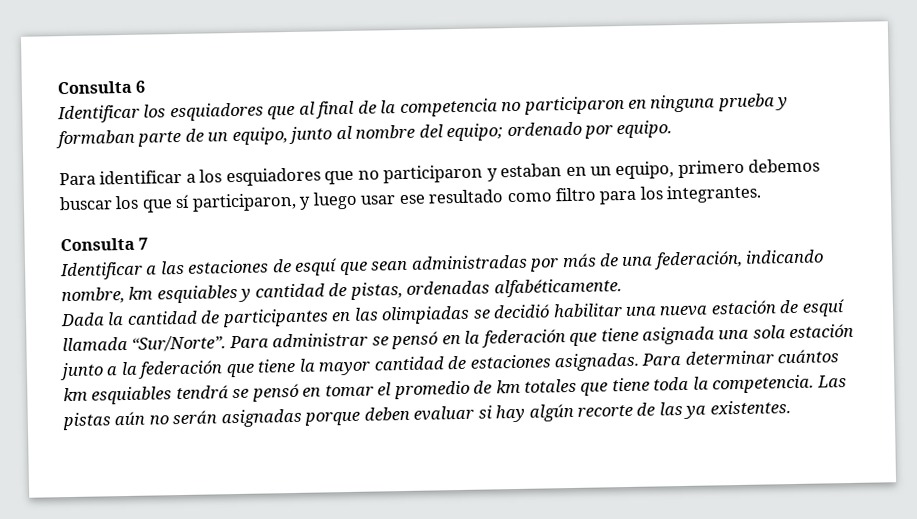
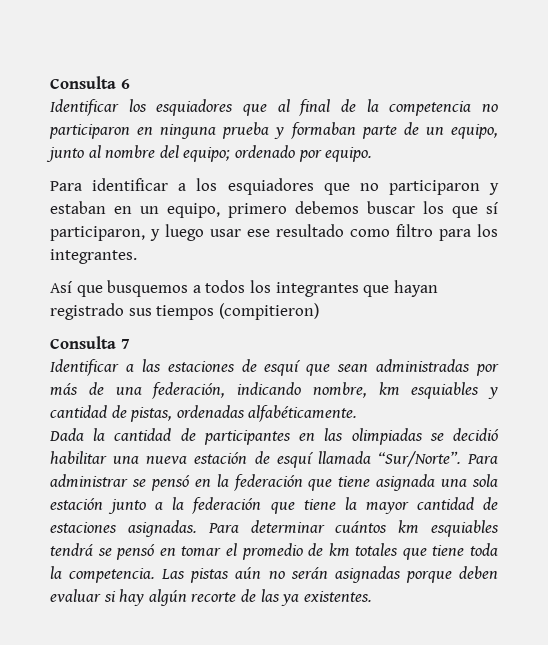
(763, 194) none -> [50,280,438,297] [50,303,319,320] // Así que busquemos a todos los integrantes que hayan registrado sus tiempos (compitieron)

